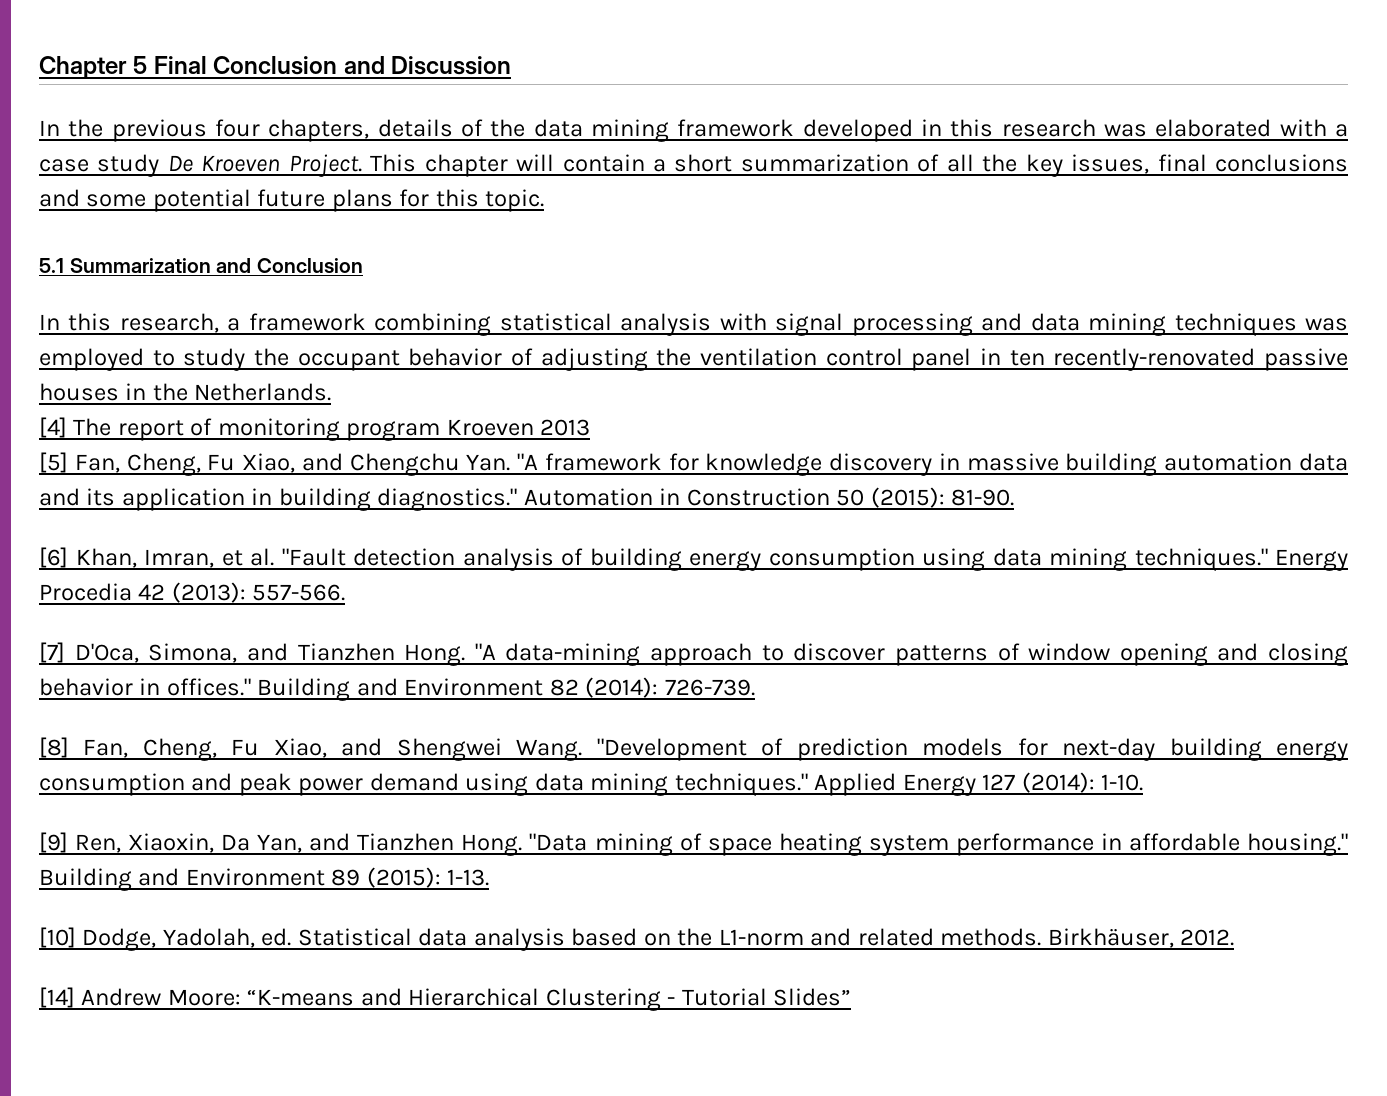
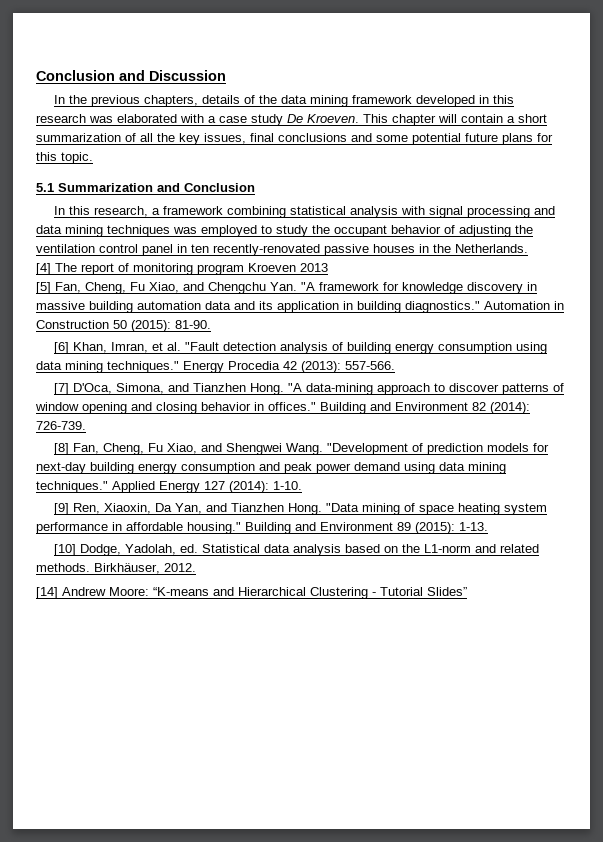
[39,56,207,79] Chapter 5 Final -> (36, 75) none
[215,119,260,137] four -> (141, 101) none
[201,154,362,177] Kroeven Project. -> [307,114,359,123] Kroeven.

